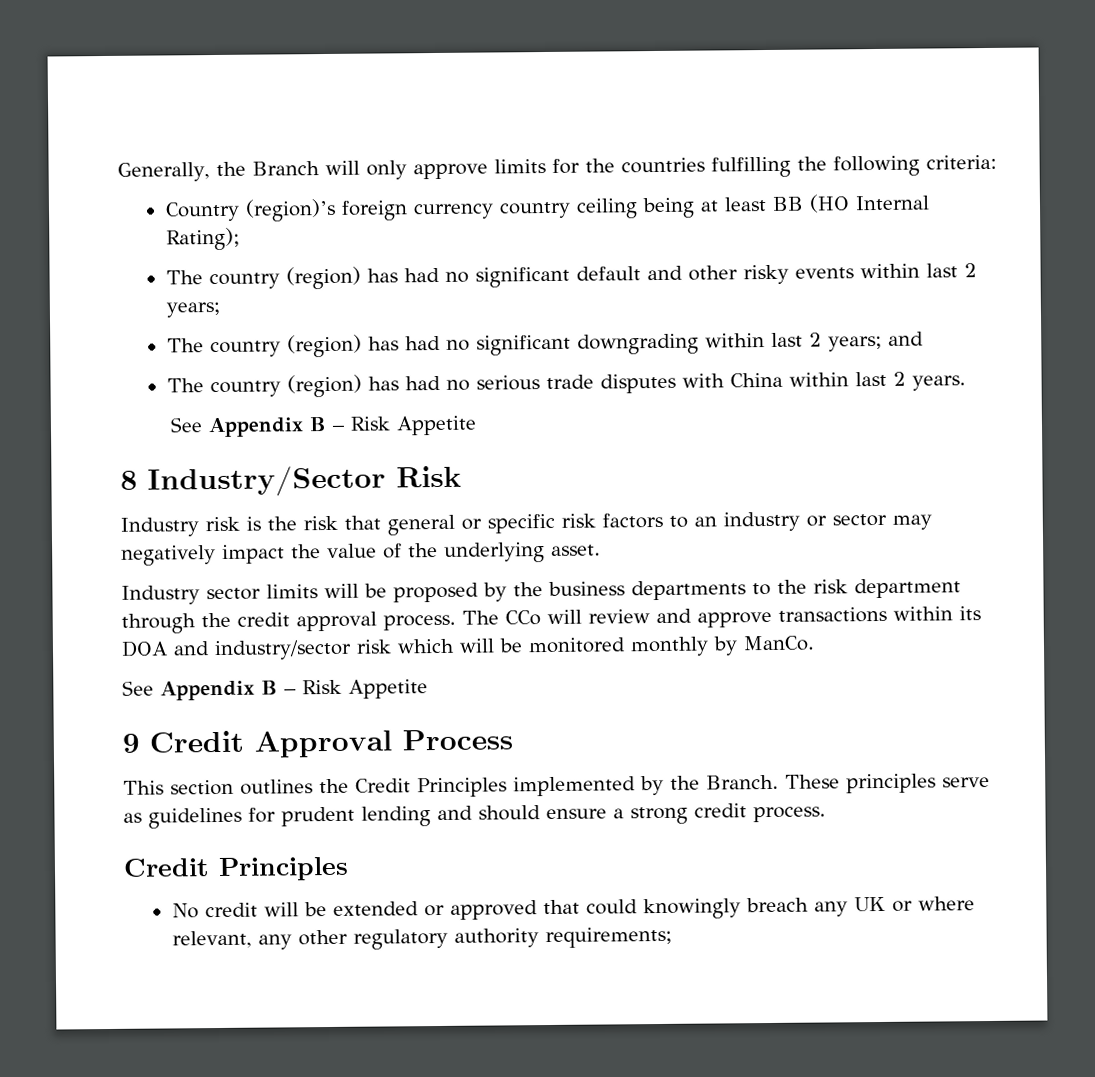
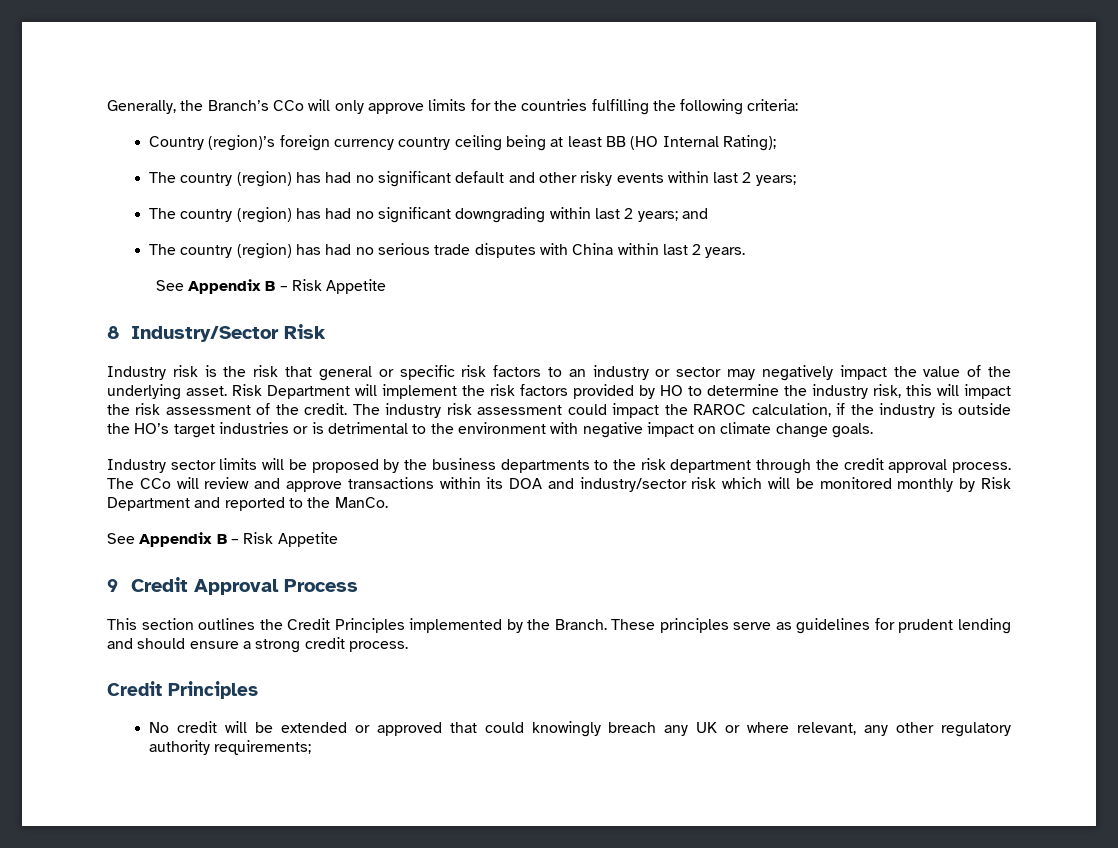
[251,161,320,176] Branch -> [207,100,304,111] Branch’s CCo
(601, 550) none -> [232,384,1011,399] [107,403,1012,418] [107,422,874,438] Risk Department will implement the risk factors provided by HO to determine the industry risk, this will impact the risk assessment of the credit. The industry risk assessment could impact the RAROC calculation, if the industry is outside the HO’s target industries or is detrimental to the environment with negative impact on climate change goals.
(738, 646) none -> [980,477,1011,489] [107,497,331,511] Risk Department and reported to the

